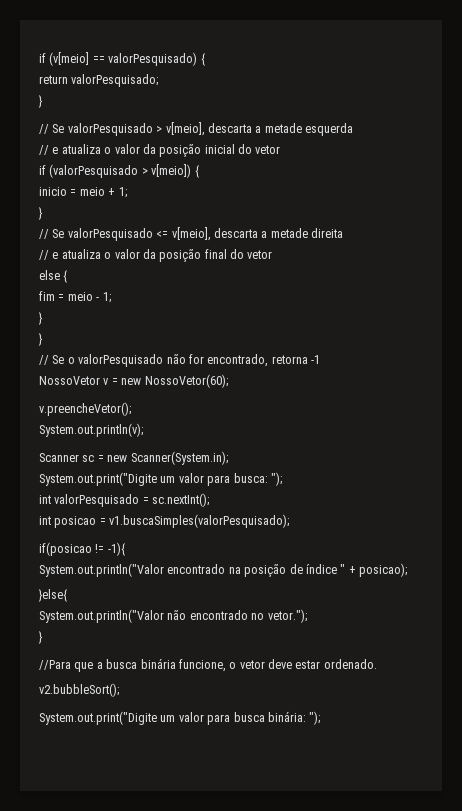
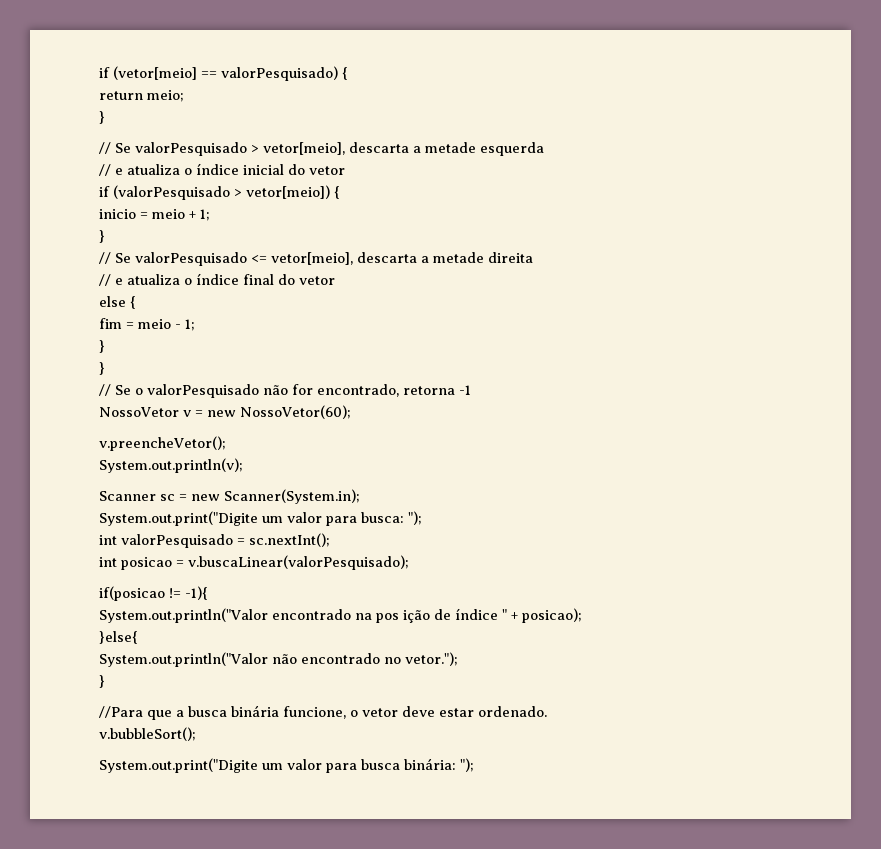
[39,52,90,66] if (v[meio] -> [99,66,197,80] if (vetor[meio]
[71,74,159,87] valorPesquisado; -> [147,90,184,102] meio;
[165,122,205,136] v[meio], -> [262,142,345,155] vetor[meio],
[114,144,202,157] valor da posição -> [195,163,239,175] índice
[151,164,192,178] v[meio]) -> [246,185,330,199] vetor[meio])
[171,227,211,241] v[meio], -> [270,252,353,265] vetor[meio],
[114,249,202,262] valor da posição -> [195,273,239,285] índice
[109,514,290,528] v1.buscaSimples(valorPesquisado); -> [188,555,409,570] v.buscaLinear(valorPesquisado);
[244,564,287,577] posição -> [376,610,430,623] pos ição
[39,683,119,697] v2.bubbleSort(); -> [99,727,196,741] v.bubbleSort();

